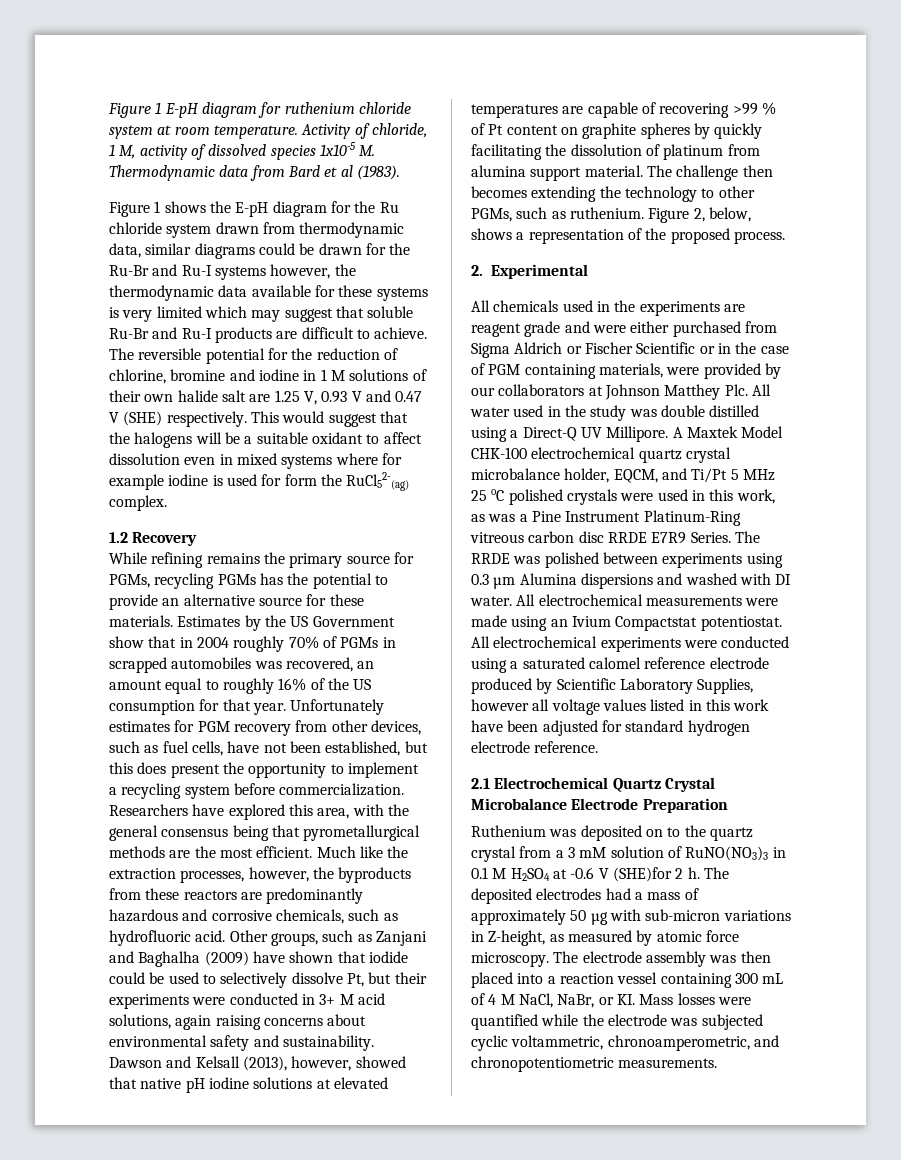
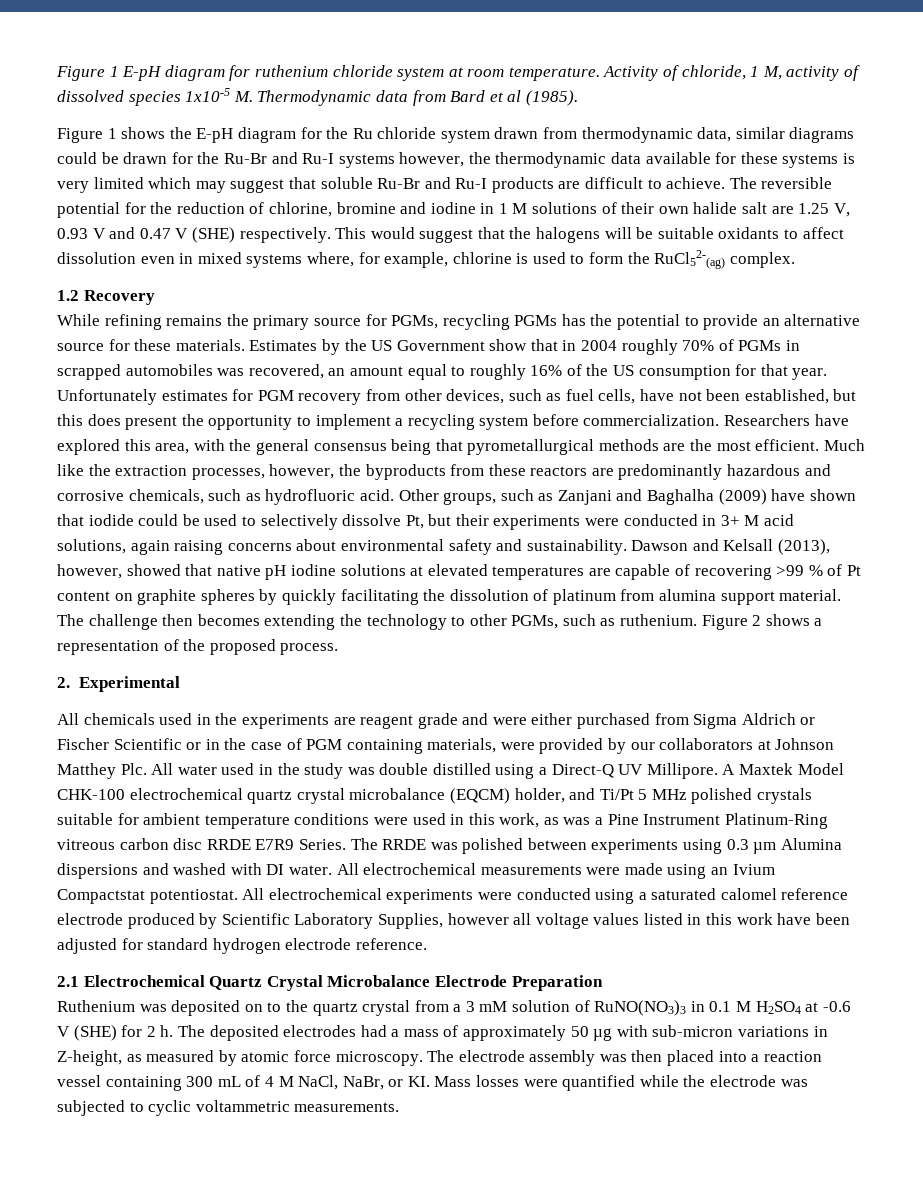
[356,165,400,180] (1983). -> [525,90,578,106] (1985).
[244,432,363,444] a suitable oxidant -> [657,227,780,239] suitable oxidants
[335,453,402,465] [109,474,209,490] where for example iodine -> [306,252,512,268] where, for example, chlorine
[261,474,282,486] for -> [570,254,585,264] to
[693,207,751,222] 2, below, -> [752,615,762,626] 2
[564,468,658,483] holder, EQCM, -> [449,788,565,804] (EQCM) holder,
[471,489,617,505] 25 oC polished crystals -> [691,788,813,804] [57,813,370,829] polished crystals suitable for ambient temperature conditions
[612,867,672,882] (SHE)for -> [73,1025,143,1041] (SHE) for
[471,1035,779,1051] [471,1056,614,1072] cyclic voltammetric, chronoamperometric, and chronopotentiometric -> [129,1100,290,1116] to cyclic voltammetric

